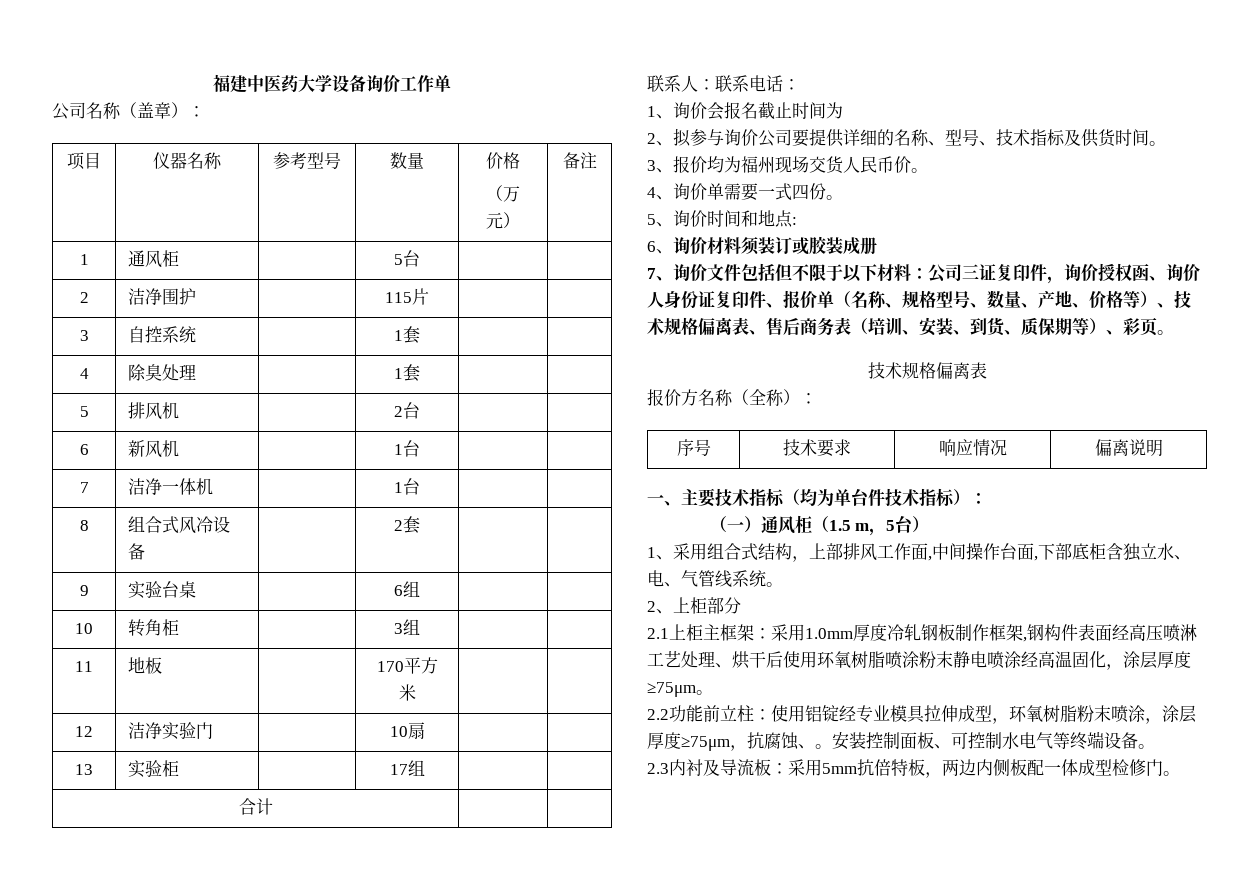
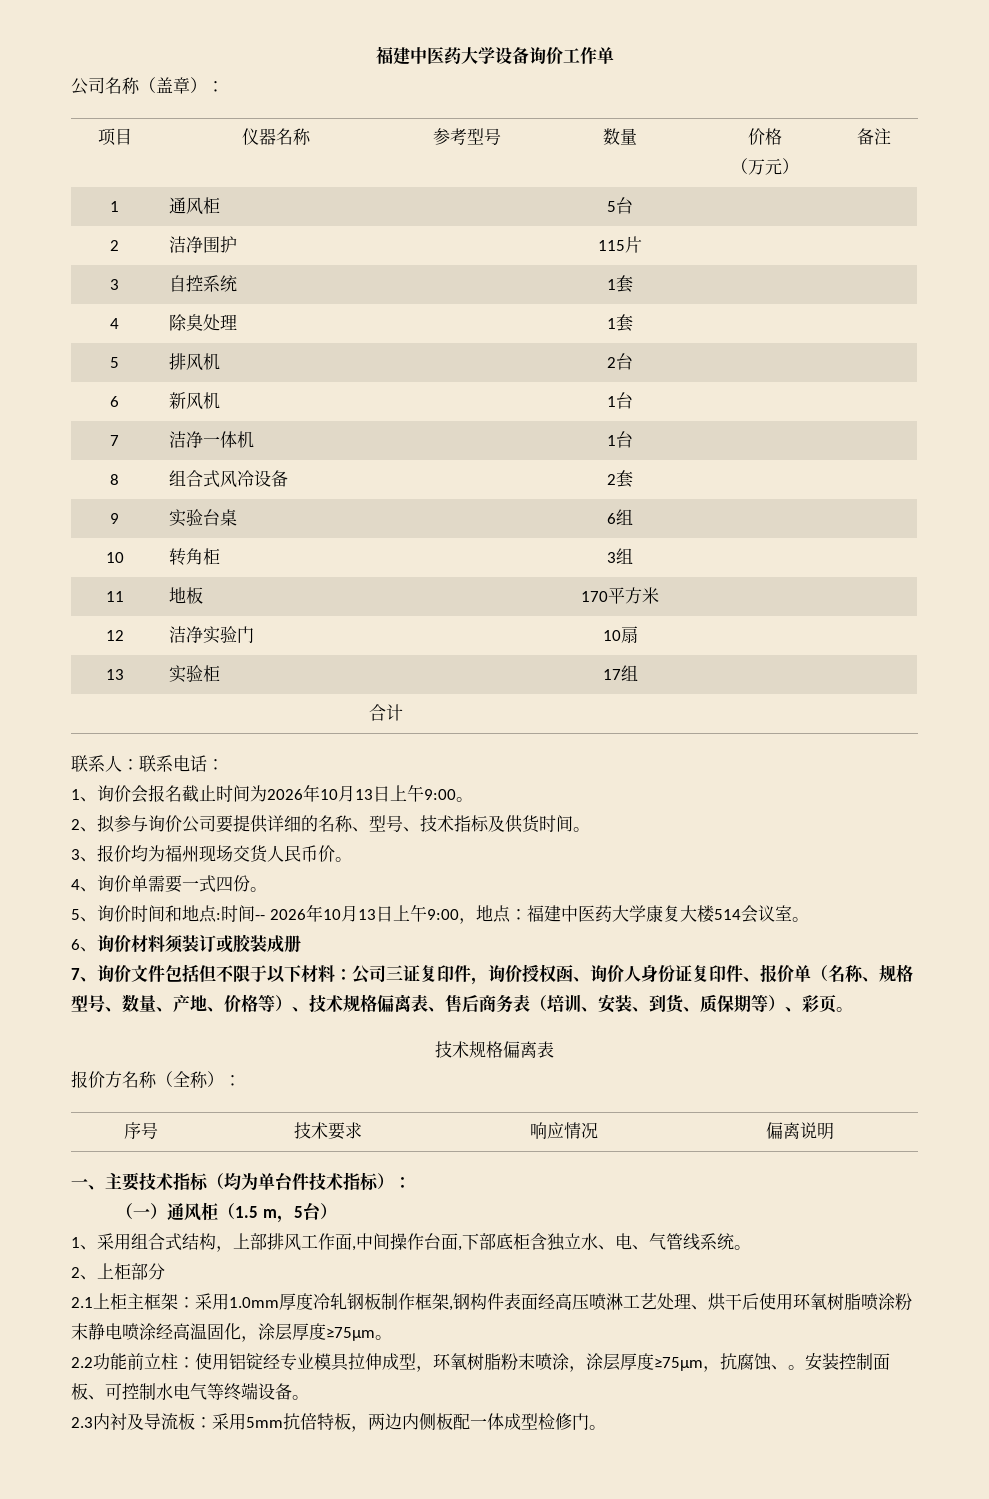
(843, 110) none -> [267,784,473,802] 2026年10月13日上午9:00。
(797, 221) none -> [221,904,809,924] 时间-- 2026年10月13日上午9:00，地点：福建中医药大学康复大楼514会议室。

